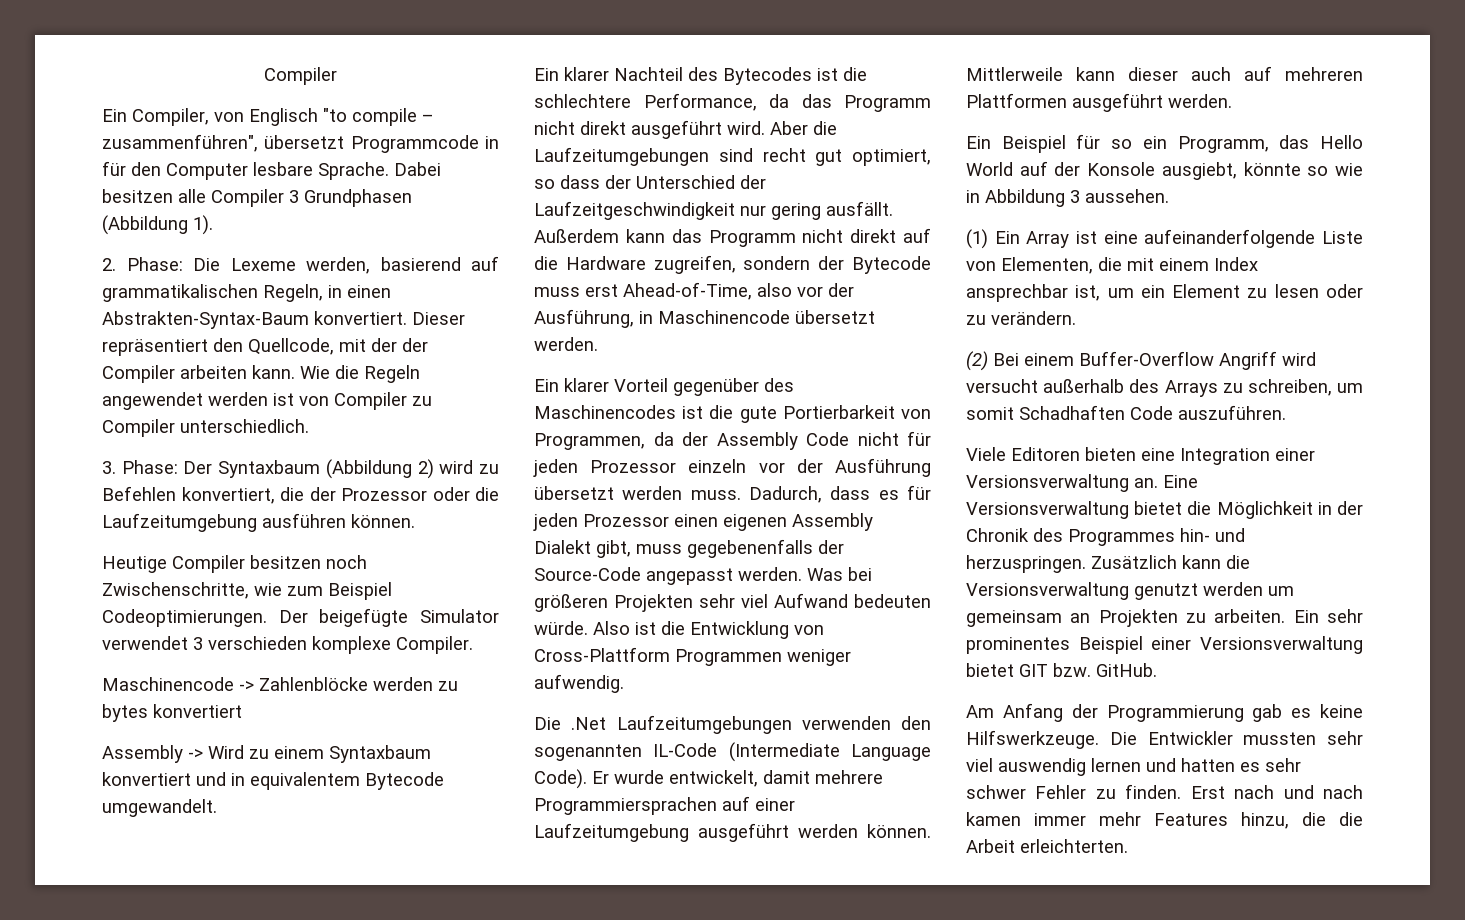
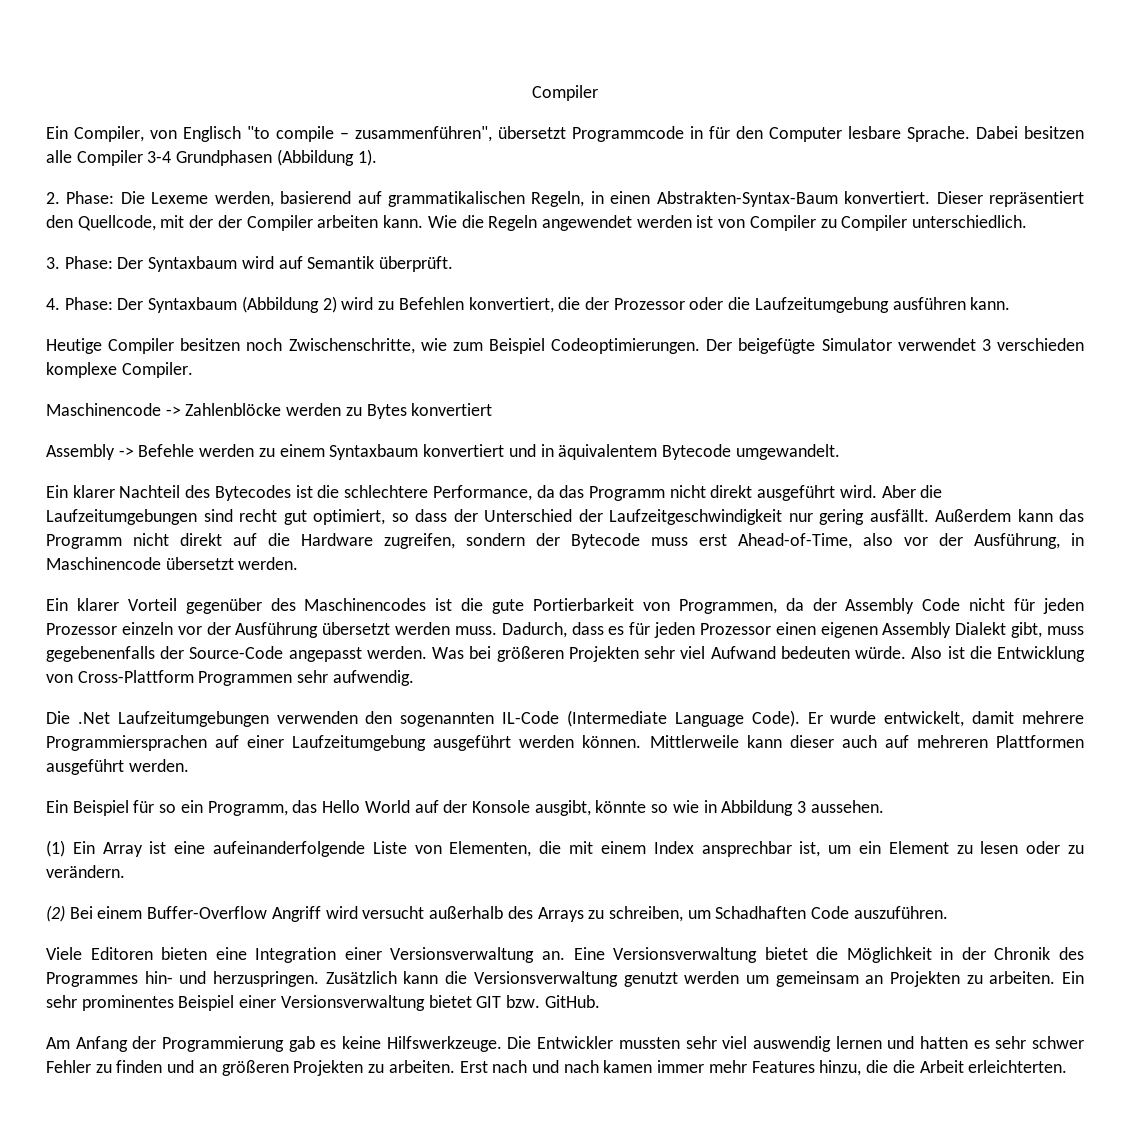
[289,190,299,203] 3 -> [147,151,172,163] 3-4
(321, 469) none -> [241,256,454,272] [46,297,238,313] wird auf Semantik überprüft. // 4. Phase: Der Syntaxbaum
[351,514,415,528] können. -> [970,297,1011,310] kann.
[102,704,148,722] bytes -> [366,404,407,419] Bytes
[208,745,244,759] Wird -> [138,444,255,457] Befehle werden
[250,772,360,790] equivalentem -> [558,444,658,460] äquivalentem
[787,649,851,666] weniger -> [297,670,329,683] sehr
[1161,162,1237,180] ausgiebt, -> [534,800,591,816] ausgibt,
[966,407,1014,420] somit -> (711, 914) none
[1125,784,1182,799] finden. -> [116,1060,455,1076] finden und an größeren Projekten zu arbeiten.

